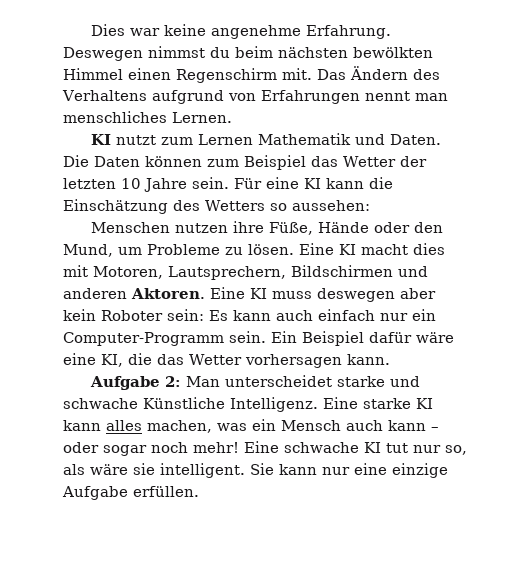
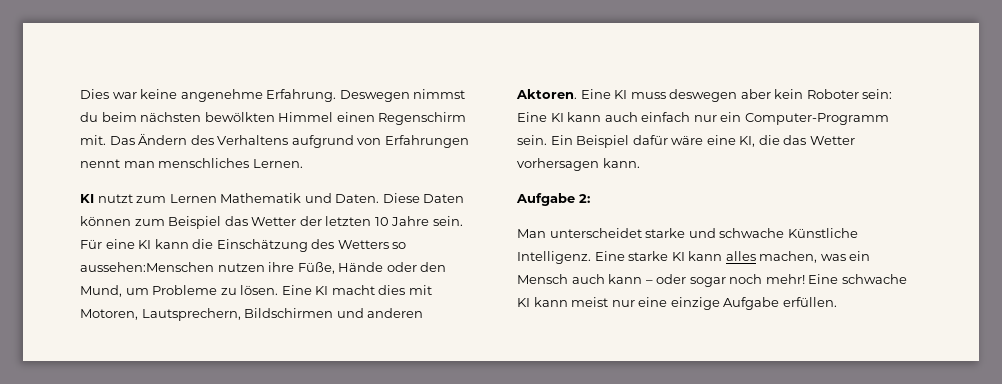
[63,155,89,167] Die -> [382,193,420,203] Diese
[291,200,370,211] [90,222,170,233] aussehen: // Menschen -> [80,262,214,272] aussehen:Menschen
[209,310,228,321] Es -> [517,112,564,122] Eine KI
(181, 381) none -> (590, 198) //
[386,443,467,455] [63,463,317,478] tut nur so, als wäre sie intelligent. Sie kann -> [533,297,609,307] kann meist

